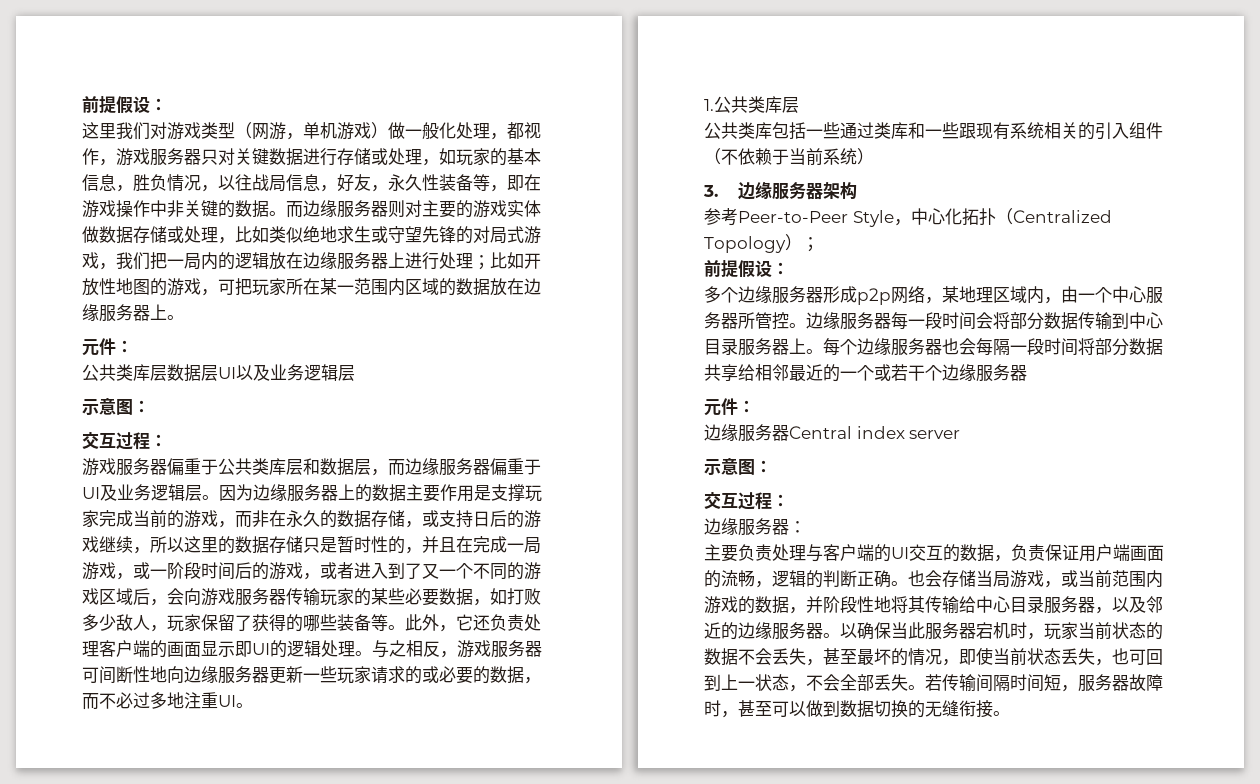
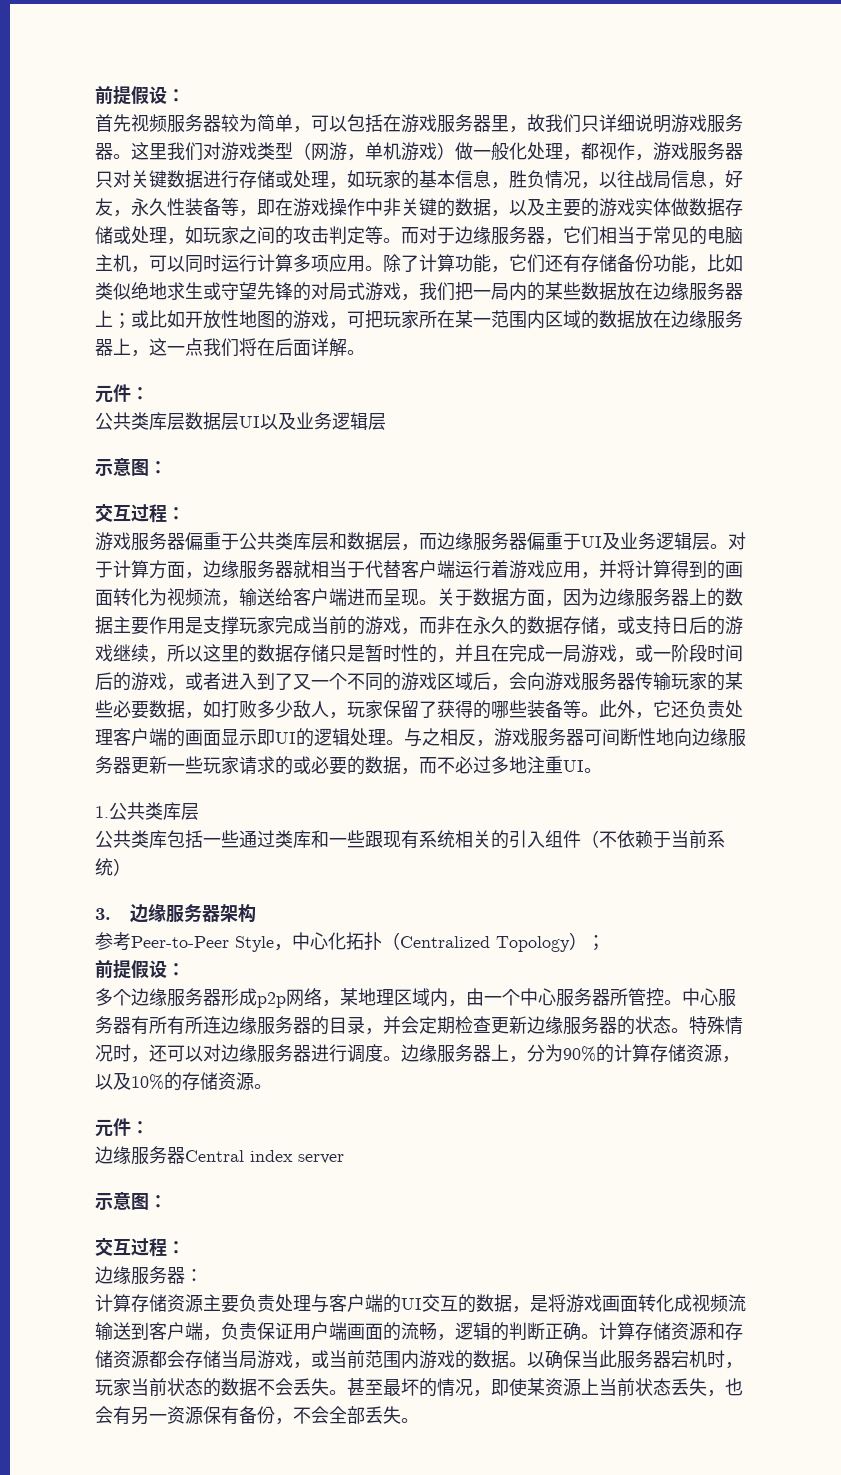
[82,96,167,113] 前提假设： // -> [95,85,185,105] [95,114,743,133] [95,143,131,160] 前提假设： // 首先视频服务器较为简单，可以包括在游戏服务器里，故我们只详细说明游戏服务器。
[269,200,422,218] 。而边缘服务器则对 -> [491,198,545,217] ，以及
(235, 240) none -> [185,226,743,245] [95,254,707,273] 如玩家之间的攻击判定等。而对于边缘服务器，它们相当于常见的电脑主机，可以同时运行计算多项应用。除了计算功能，它们还有存储备份功能，
[235,252,490,270] 逻辑放在边缘服务器上进行处理； -> [545,282,743,301] [95,310,149,329] 某些数据放在边缘服务器上；或
(167, 312) none -> [131,338,347,357] ，这一点我们将在后面详解
(219, 497) none -> [728,532,746,550] [95,560,743,579] [95,588,563,607] 对于计算方面，边缘服务器就相当于代替客户端运行着游戏应用，并将计算得到的画面转化为视频流，输送给客户端进而呈现。关于数据方面，
[806,312,1163,330] [704,338,1163,356] [704,364,1027,382] 边缘服务器每一段时间会将部分数据传输到中心目录服务器上。每个边缘服务器也会每隔一段时间将部分数据共享给相邻最近的一个或若干个边缘服务器 -> [682,988,736,1007] [95,1016,743,1035] [95,1044,740,1063] [95,1072,272,1091] 中心服务器有所有所连边缘服务器的目录，并会定期检查更新边缘服务器的状态。特殊情况时，还可以对边缘服务器进行调度。边缘服务器上，分为90%的计算存储资源，以及10%的存储资源。
(806, 527) none -> [95,1294,203,1313] 计算存储资源
(1011, 558) none -> [530,1294,746,1313] [95,1322,221,1341] 是将游戏画面转化成视频流输送到客户端，
[908,570,925,587] 也 -> [599,1322,743,1341] [95,1350,167,1369] 计算存储资源和存储资源都
[789,596,1163,614] [704,622,823,640] ，并阶段性地将其传输给中心目录服务器，以及邻近的边缘服务器 -> (509, 1359) none
[806,659,823,666] ， -> [329,1390,347,1395] 。
(993, 656) none -> [527,1378,599,1397] 某资源上
[1129,649,1163,665] [704,674,1163,692] [704,700,993,718] 可回到上一状态，不会全部丢失。若传输间隔时间短，服务器故障时，甚至可以做到数据切换的无缝衔接 -> [95,1406,401,1425] 会有另一资源保有备份，不会全部丢失

